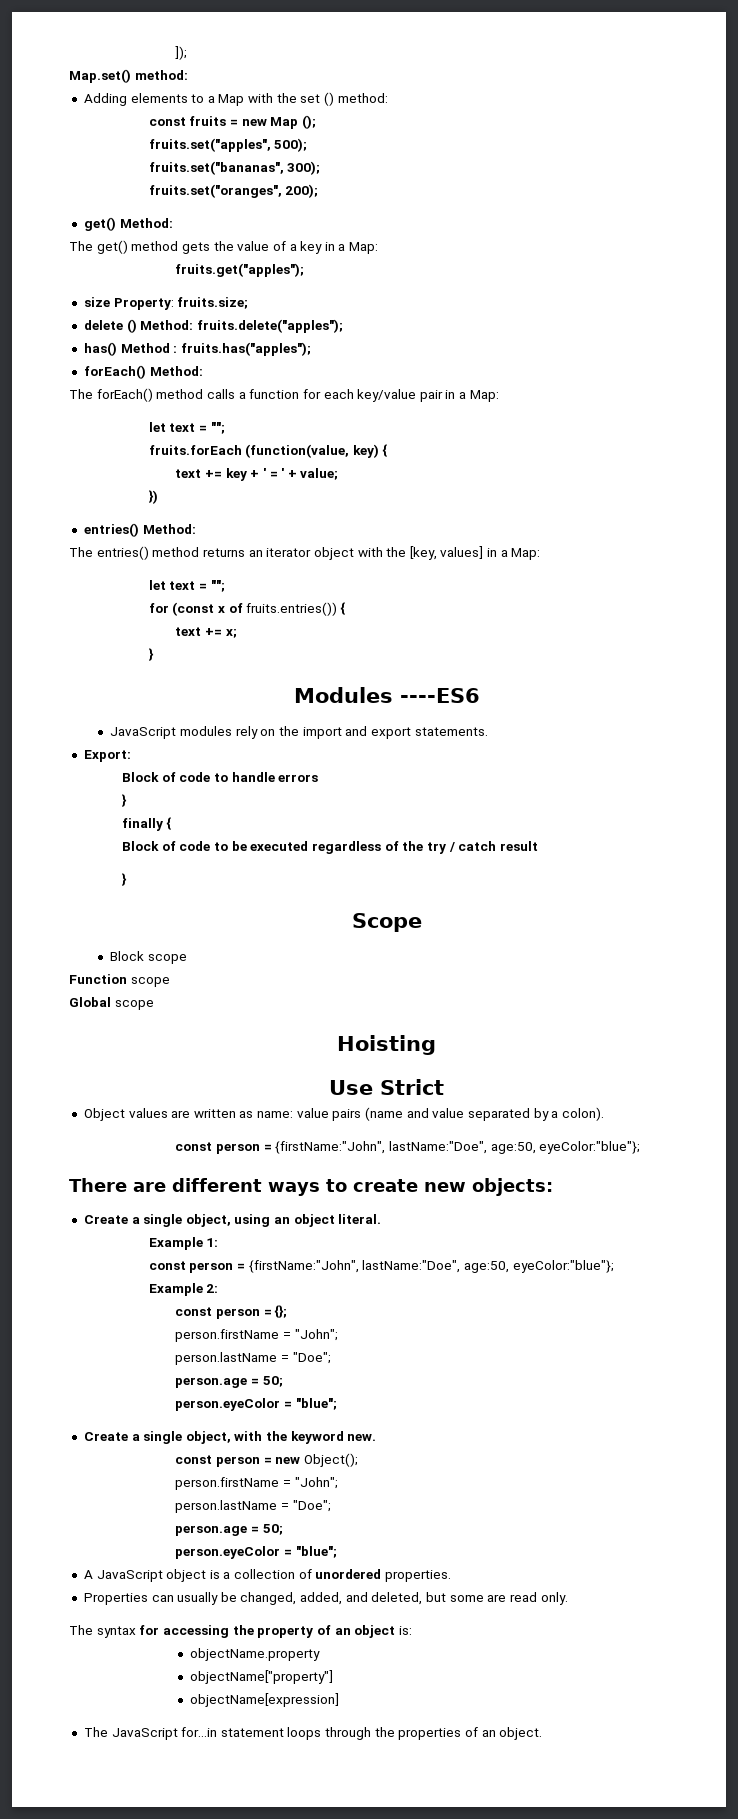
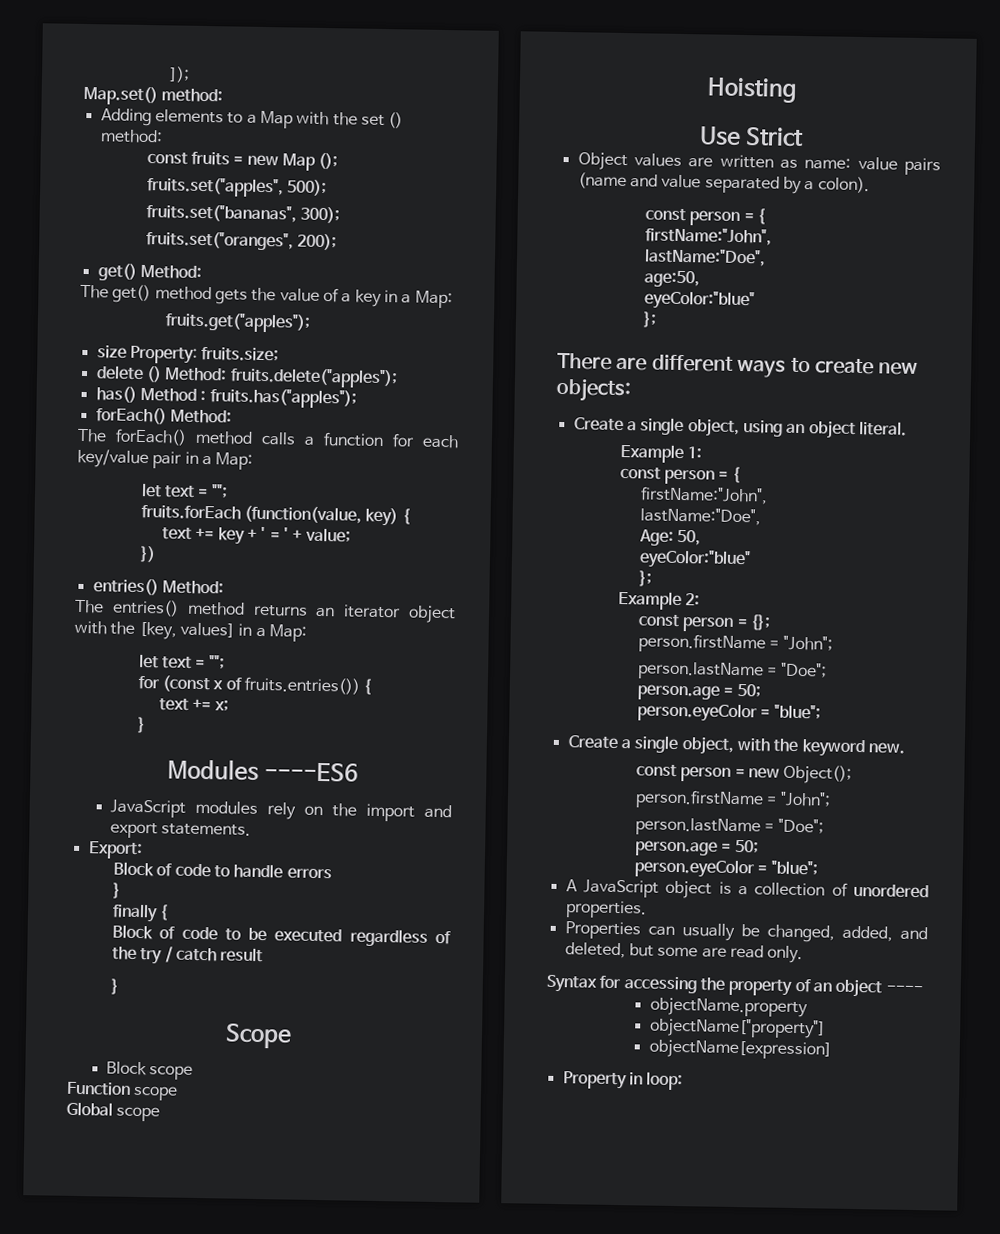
[275,1141,641,1154] {firstName:"John", lastName:"Doe", age:50, eyeColor:"blue"}; -> [757,208,766,225] [645,227,773,246] [644,248,767,267] [644,270,701,288] [644,290,756,311] [643,311,658,328] { // firstName:"John", // lastName:"Doe", // age:50, // eyeColor:"blue" // };
[248,1260,614,1273] {firstName:"John", lastName:"Doe", age:50, eyeColor:"blue"}; -> [731,466,740,483] [640,486,769,505] [640,507,762,526] [639,529,702,546] [639,549,752,570] [639,570,653,587] { // firstName:"John", // lastName:"Doe", // Age: 50, // eyeColor:"blue" // };
[69,1625,136,1638] The syntax -> [546,974,598,993] Syntax
[398,1626,412,1635] is: -> [885,985,923,994] ----
[83,1727,543,1740] The JavaScript for...in statement loops through the properties of an object. -> [562,1071,684,1091] Property in loop:

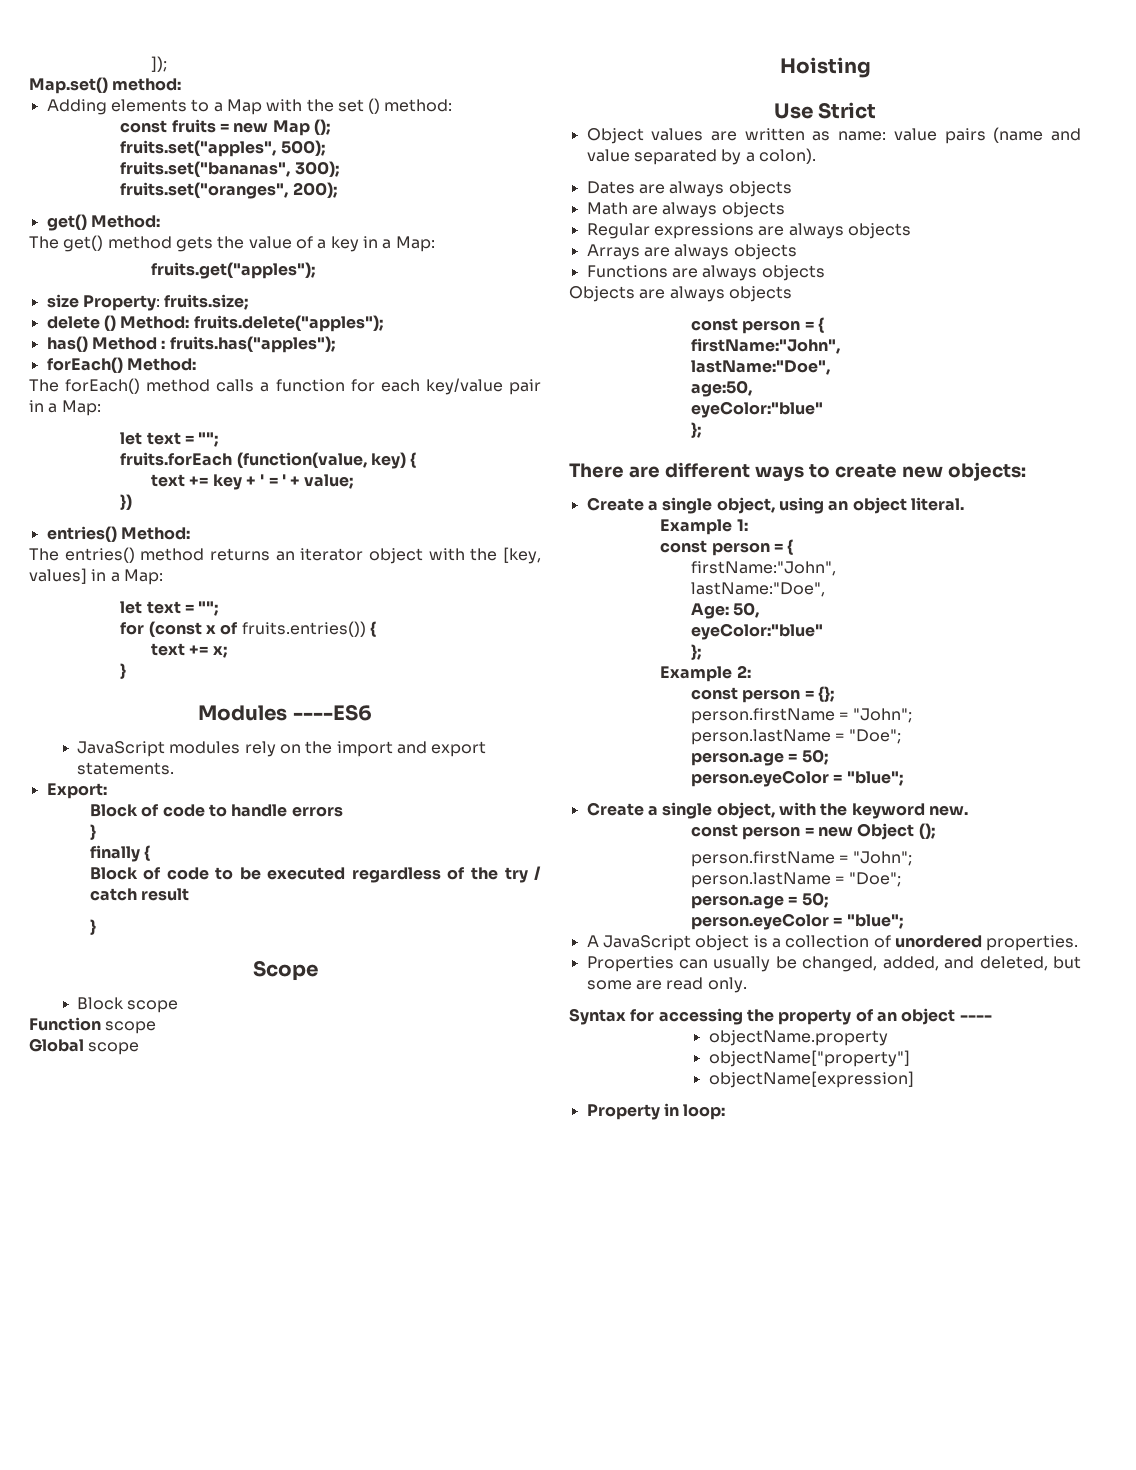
(870, 185) none -> [586,181,792,197] [586,202,785,218] [586,223,911,239] [586,244,797,260] [586,265,825,281] [569,286,792,302] // Dates are always objects // Math are always objects // Regular expressions are always objects // Arrays are always objects // Functions are always objects // Objects are always objects
[783,764,853,784] Object(); -> [857,823,935,840] Object ();

